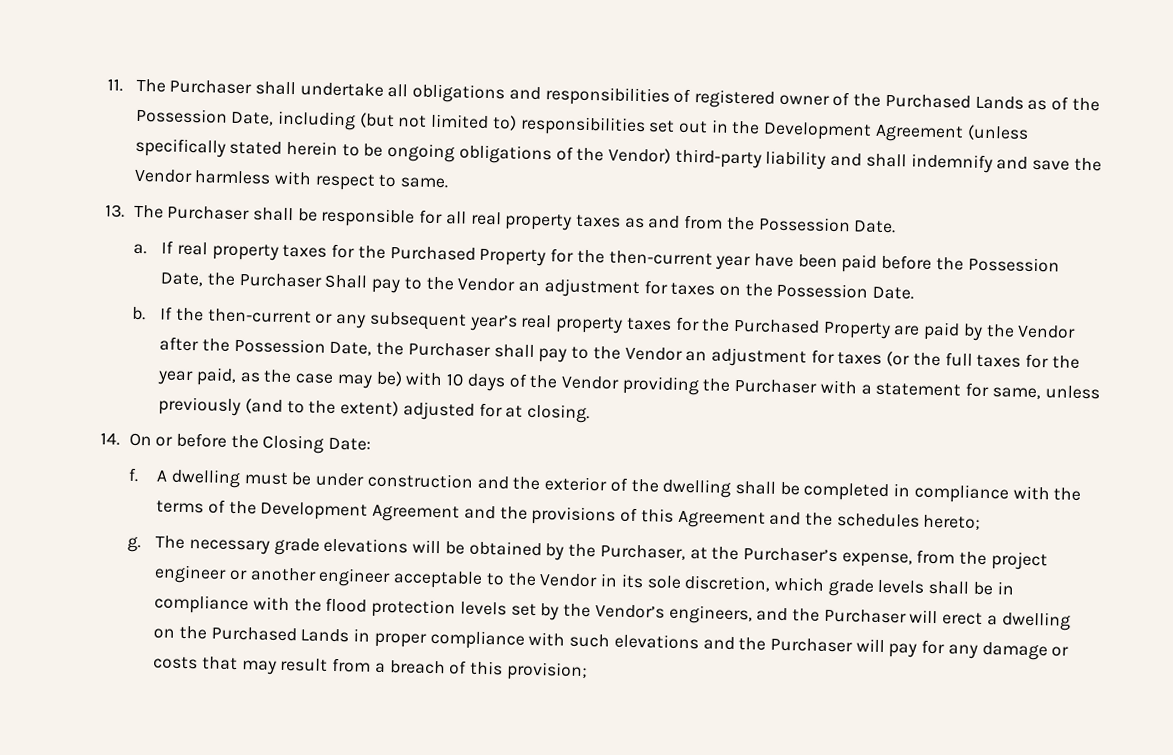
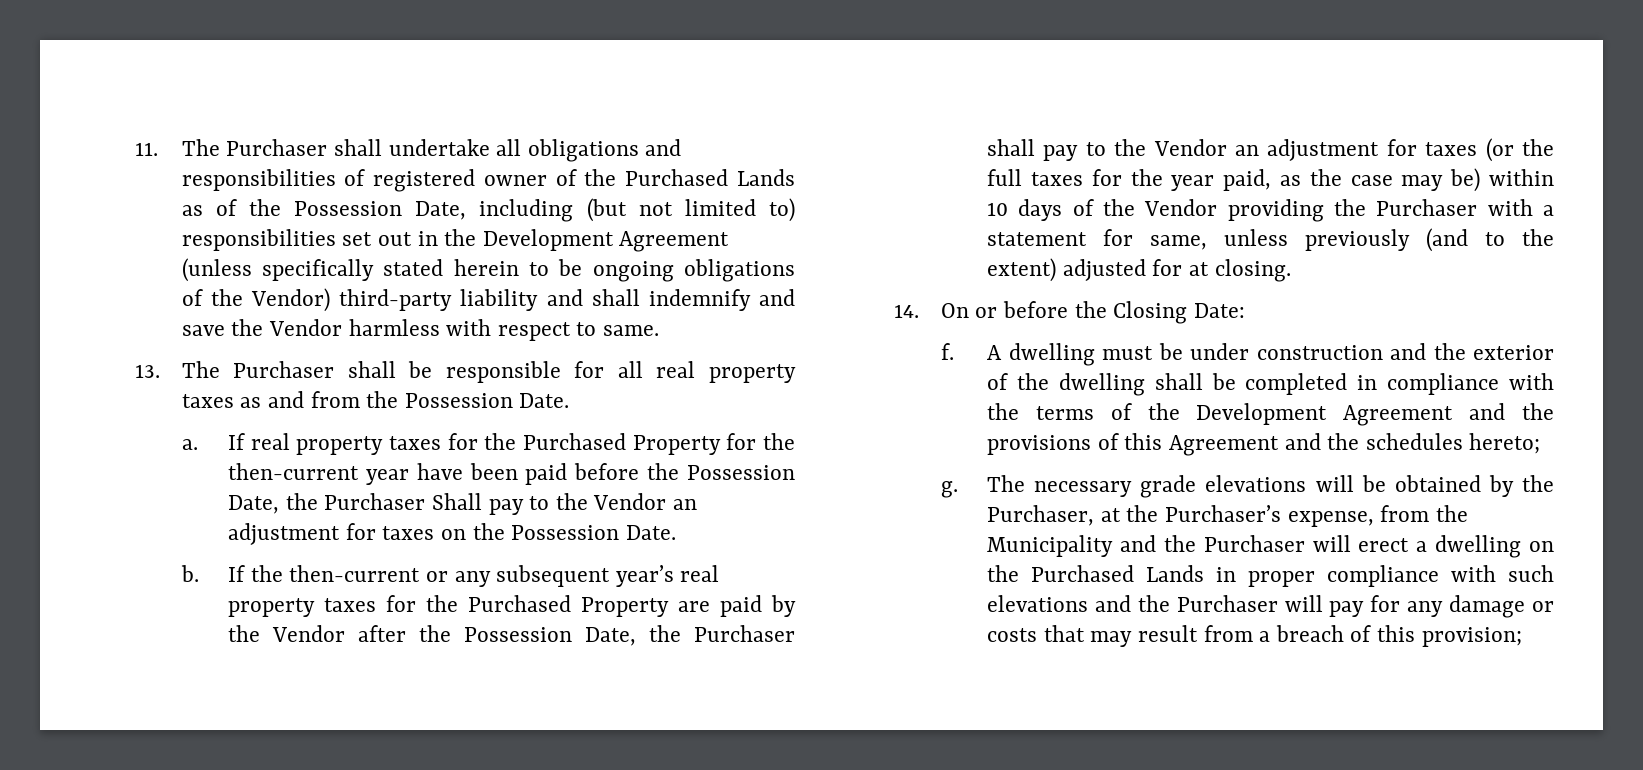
[405,371,444,387] with -> [1489,169,1554,186] within
[990,551,1048,571] [154,564,1014,597] [154,594,753,625] project engineer or another engineer acceptable to the Vendor in its sole discretion, which grade levels shall be in compliance with the flood protection levels set by the Vendor’s engineers, -> [987,535,1114,557] Municipality

